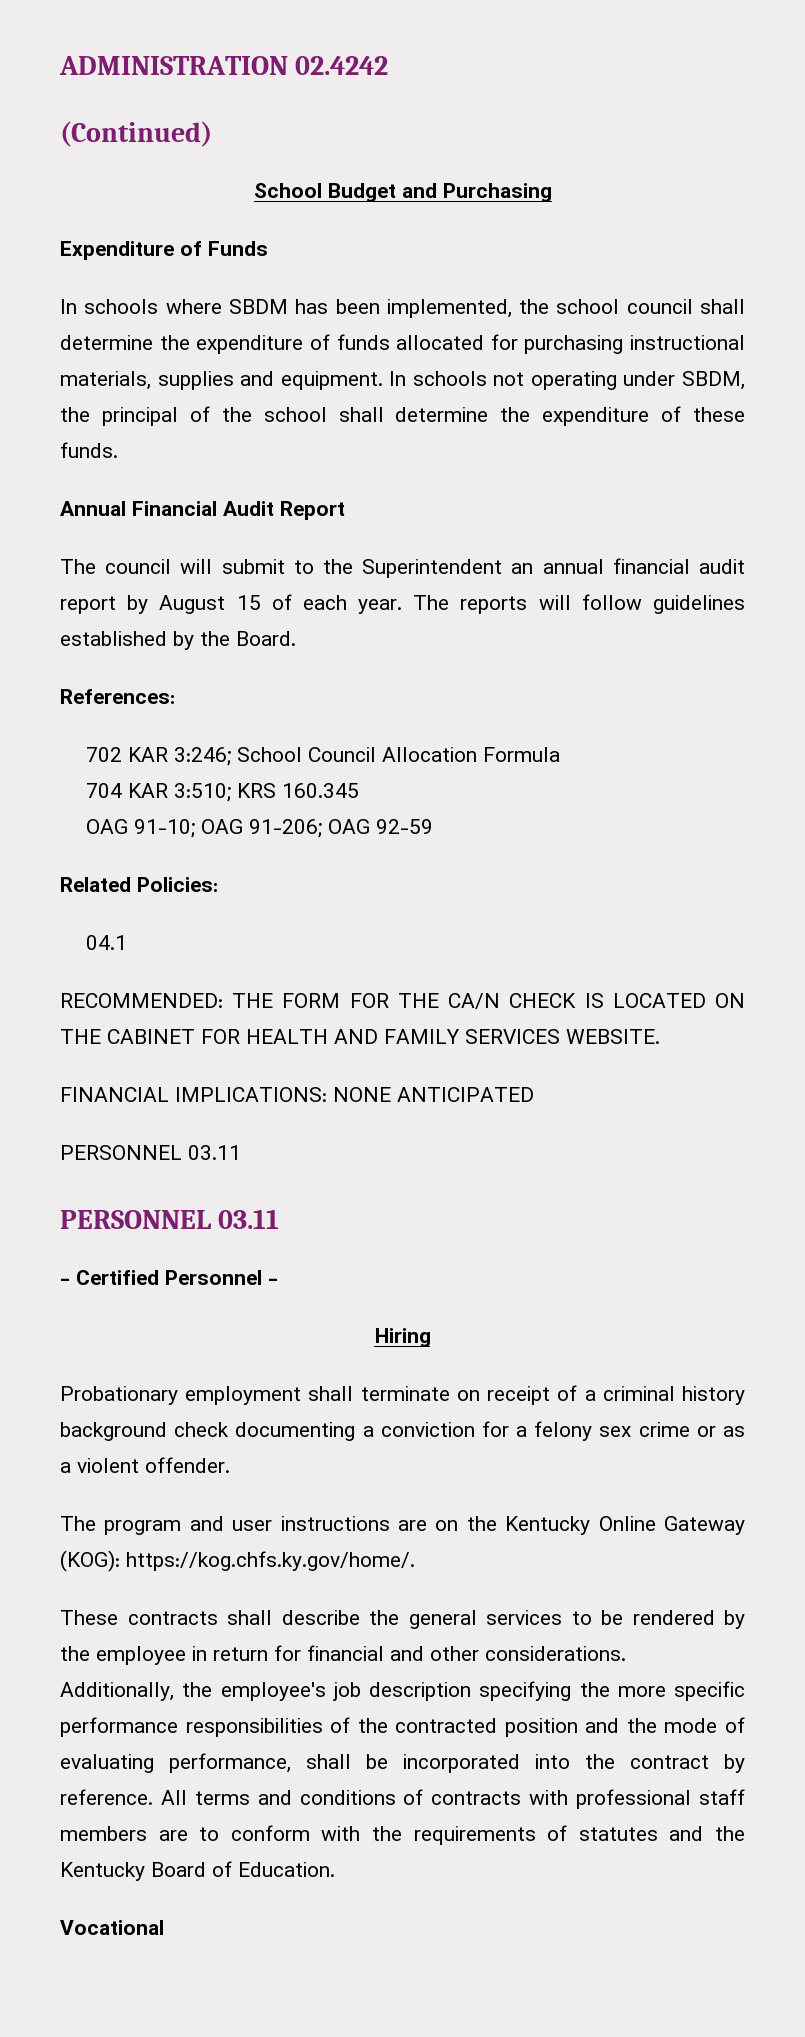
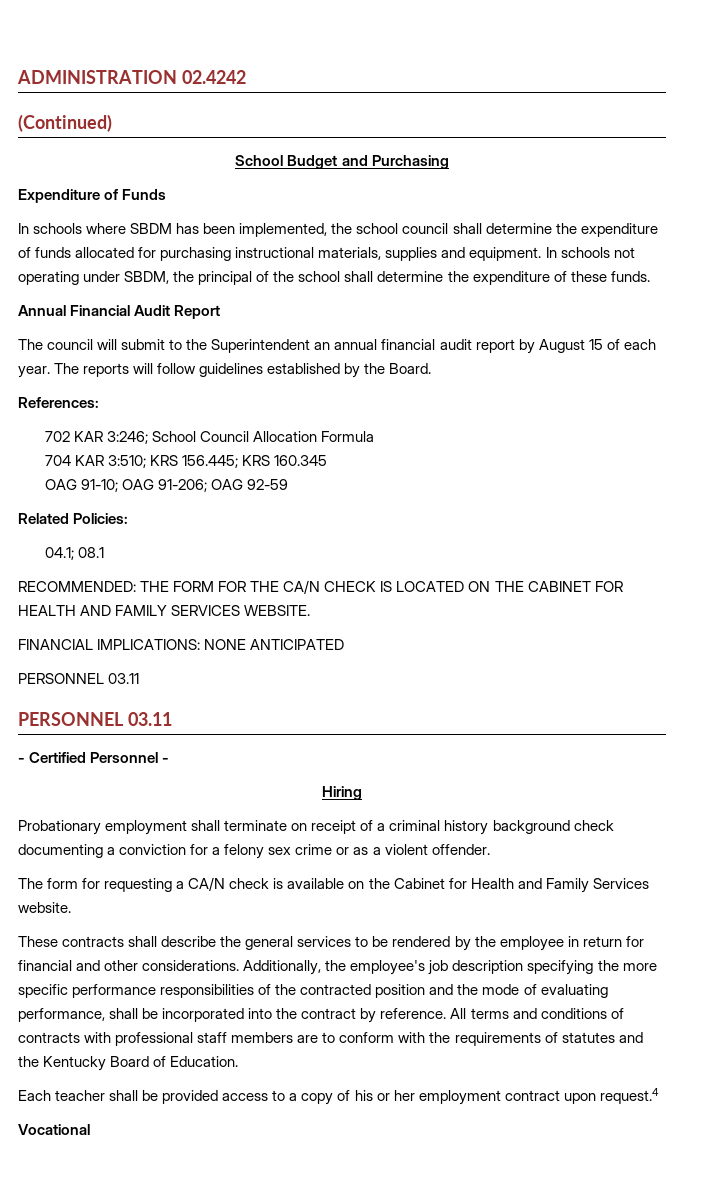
(277, 790) none -> [182,455,271,468] 156.445; KRS
[86,935,128,950] 04.1 -> [45,547,105,560] 04.1; 08.1
[104,1516,745,1535] [60,1550,415,1572] program and user instructions are on the Kentucky Online Gateway (KOG): https://kog.chfs.ky.gov/home/. -> [47,877,649,893] [18,902,71,913] form for requesting a CA/N check is available on the Cabinet for Health and Family Services website.
(335, 1869) none -> [18,1088,659,1105] // Each teacher shall be provided access to a copy of his or her employment contract upon request.4

